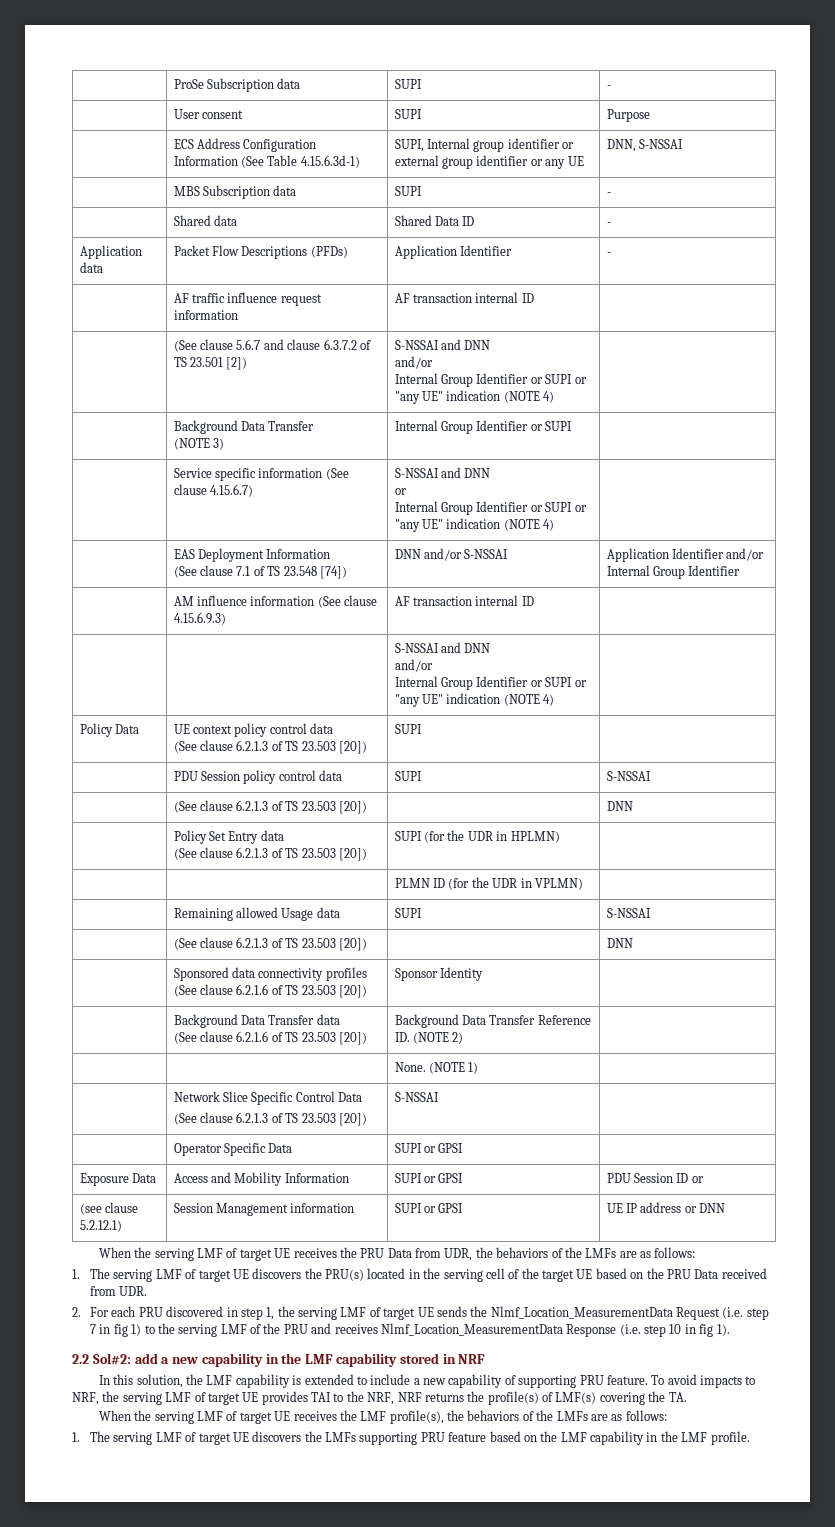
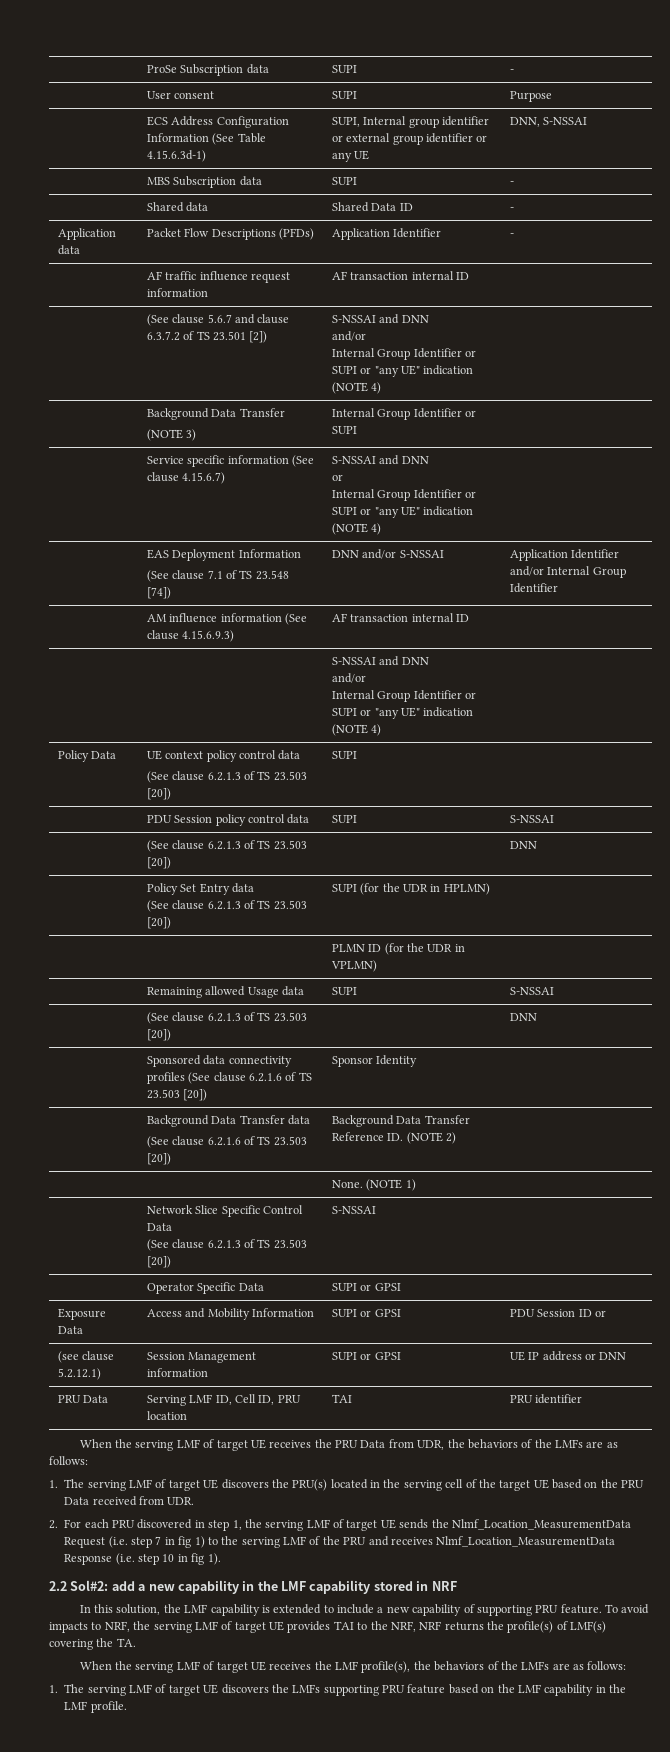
(726, 1208) none -> [57,1395,109,1403] [146,1394,301,1406] [146,1411,187,1420] [331,1394,352,1403] [509,1394,583,1404] // PRU Data | Serving LMF ID, Cell ID, PRU location | TAI | PRU identifier

